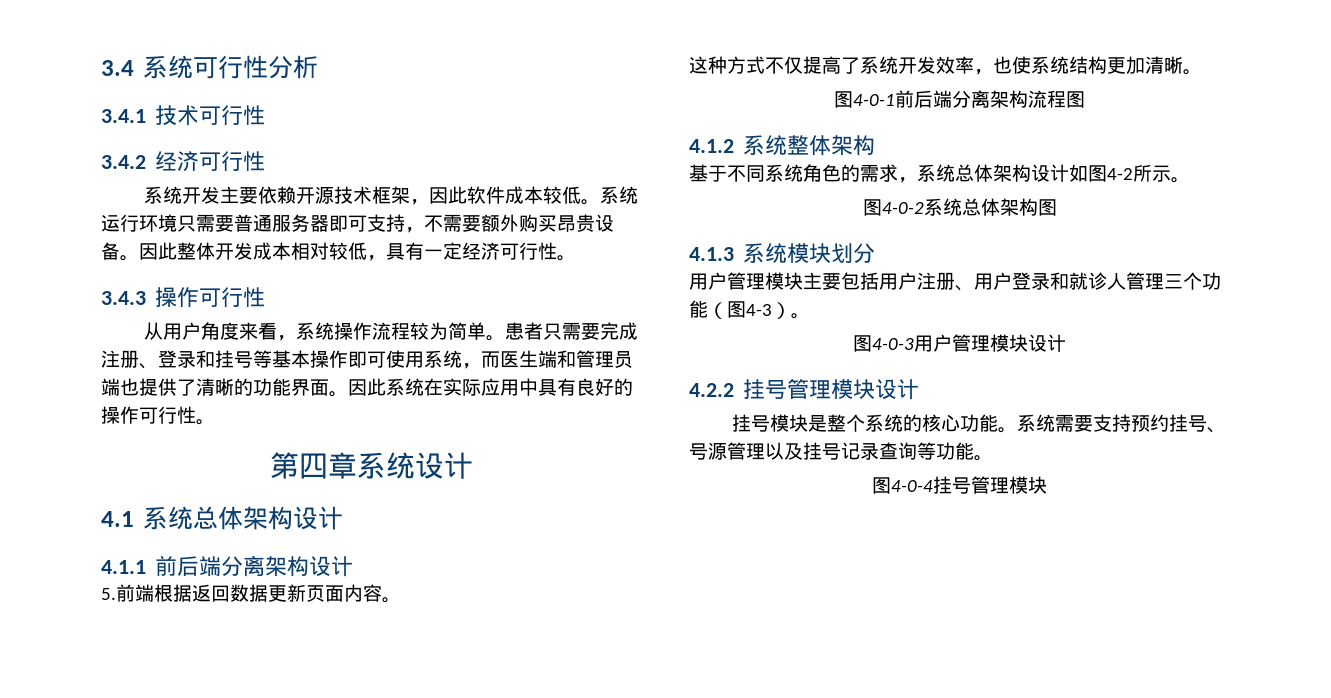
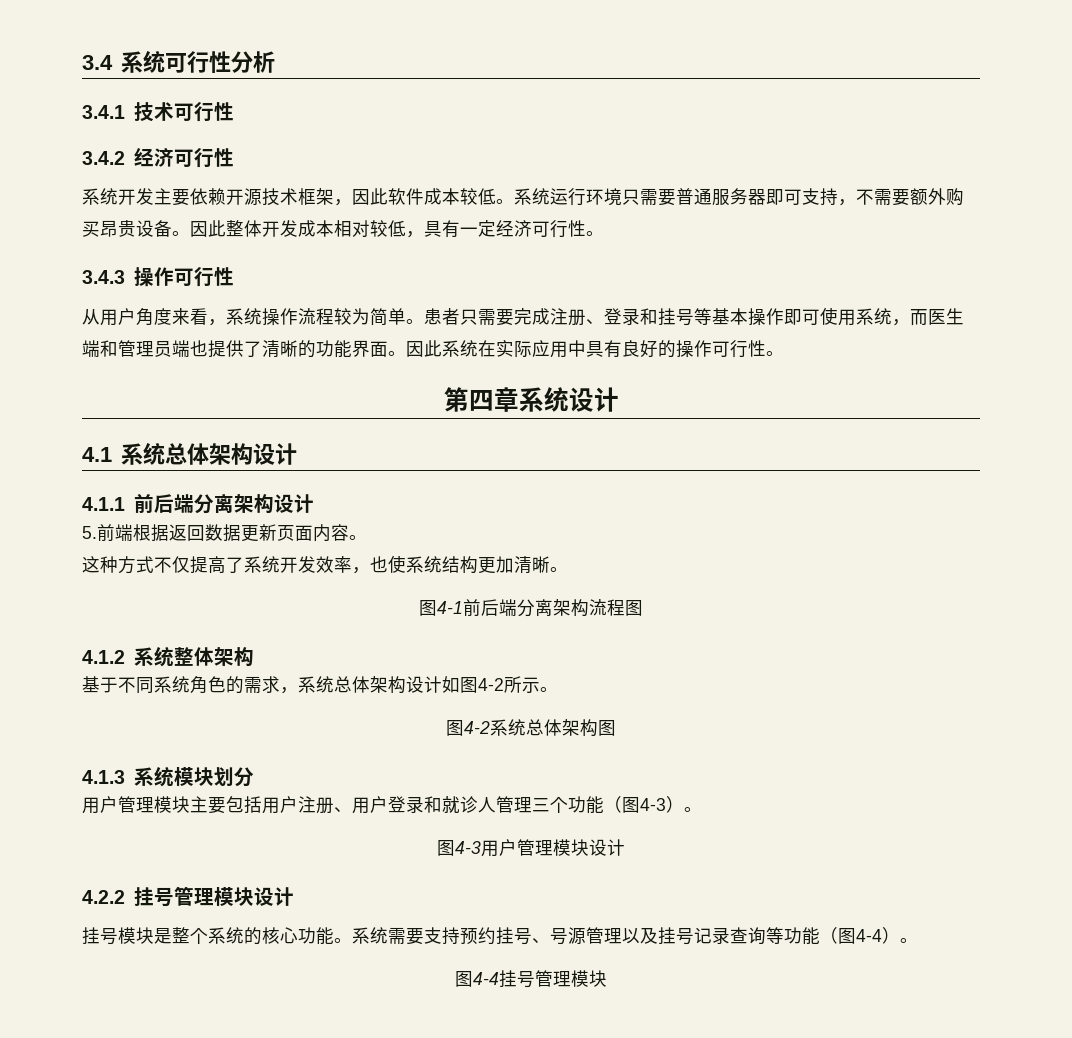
[853,94,895,106] 4-0-1 -> [437,601,463,614] 4-1
[881,202,924,214] 4-0-2 -> [464,721,490,734] 4-2
[872,338,914,350] 4-0-3 -> [455,841,481,854] 4-3
[974,455,993,461] [872,477,933,494] 。 // 图4-0-4 -> [820,927,918,944] [455,971,499,987] （图4-4）。 // 图4-4

